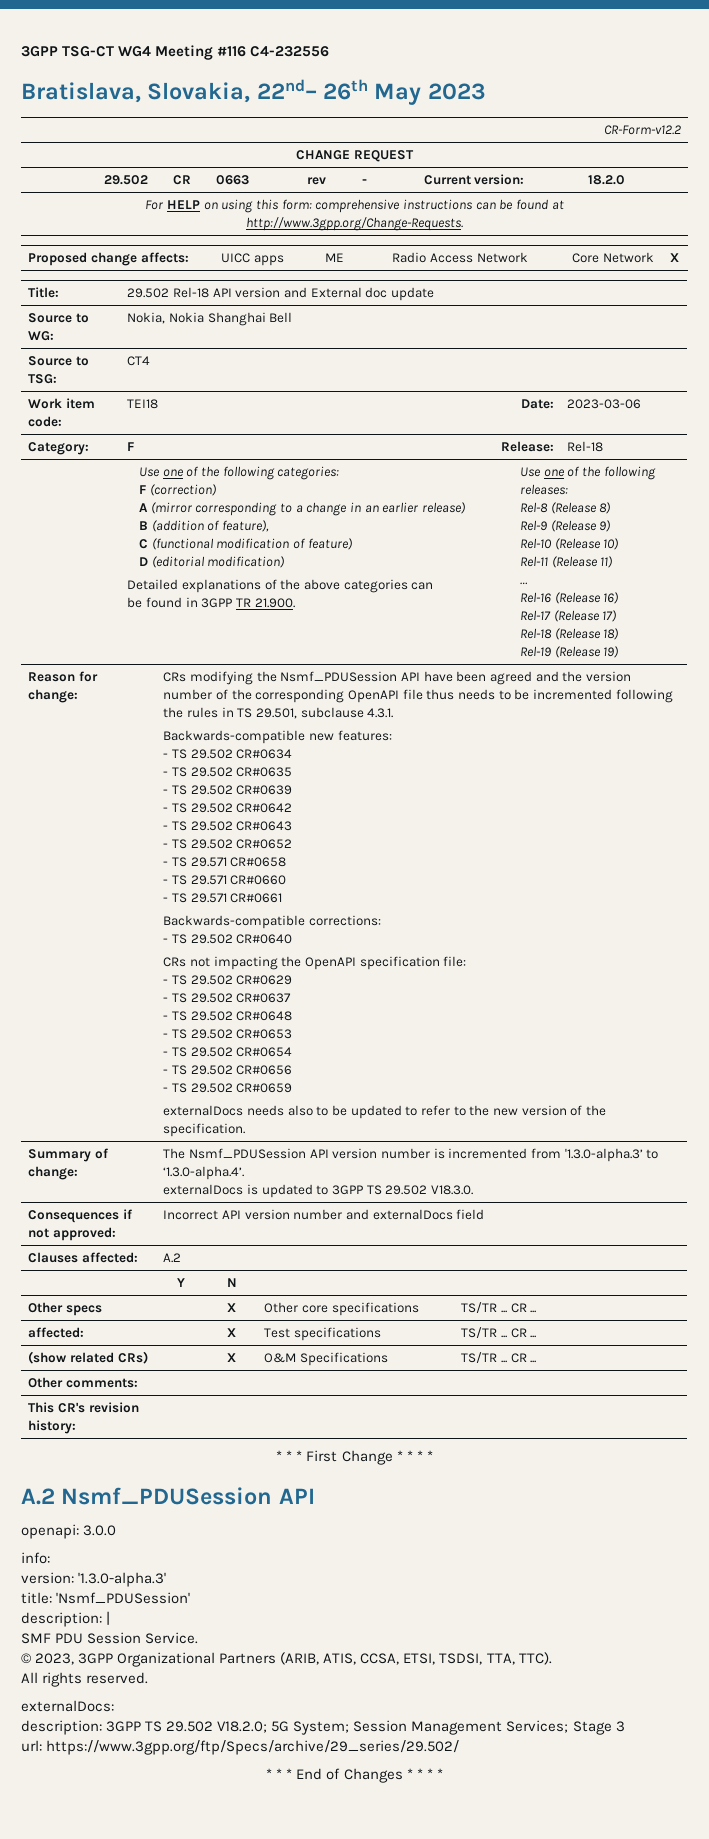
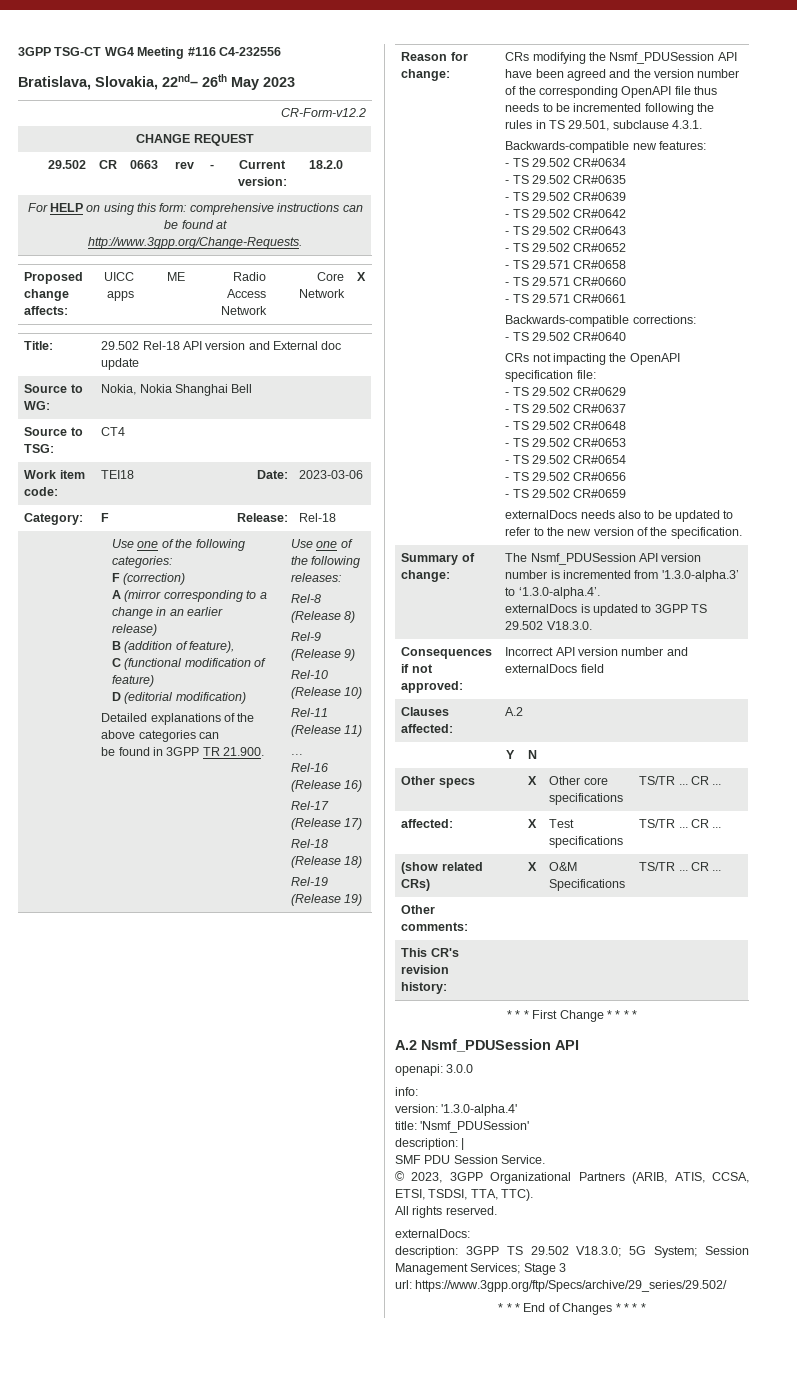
[78,1572,167,1587] '1.3.0-alpha.3' -> [441,1104,518,1116] '1.3.0-alpha.4'
[217,1721,268,1733] V18.2.0; -> [576,1246,622,1257] V18.3.0;

